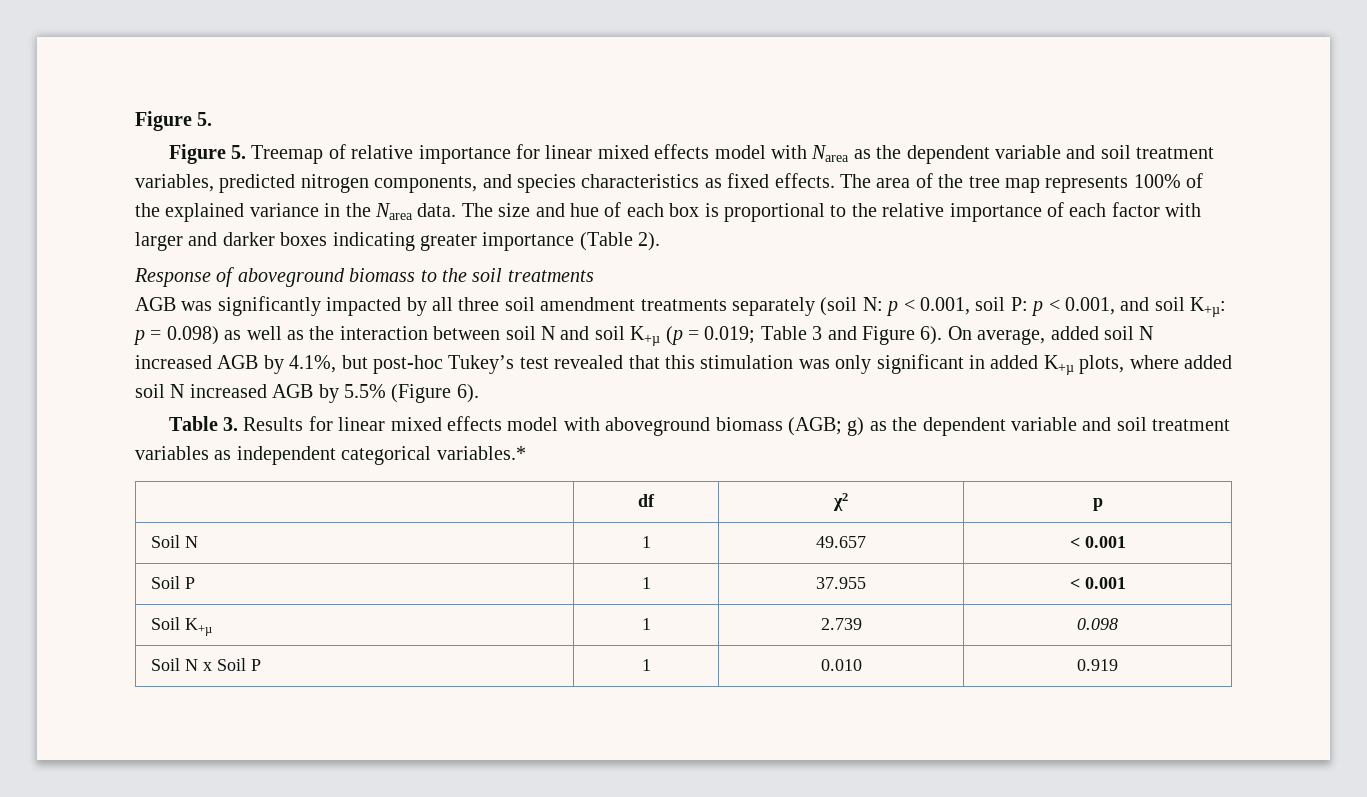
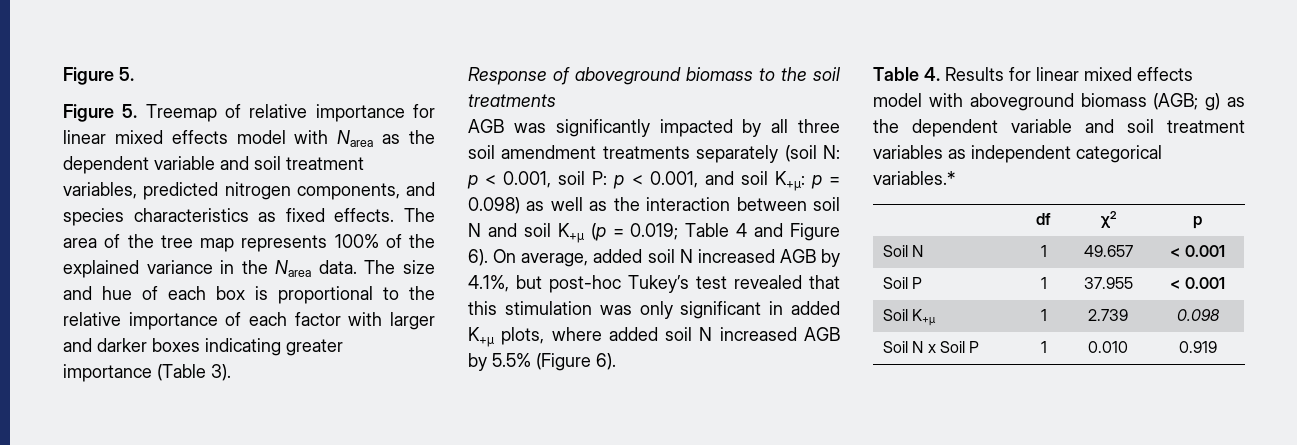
[638,232,661,251] 2). -> [211,364,231,381] 3).
[812,326,823,340] 3 -> [736,223,748,237] 4
[222,417,238,431] 3. -> [924,67,940,81] 4.

